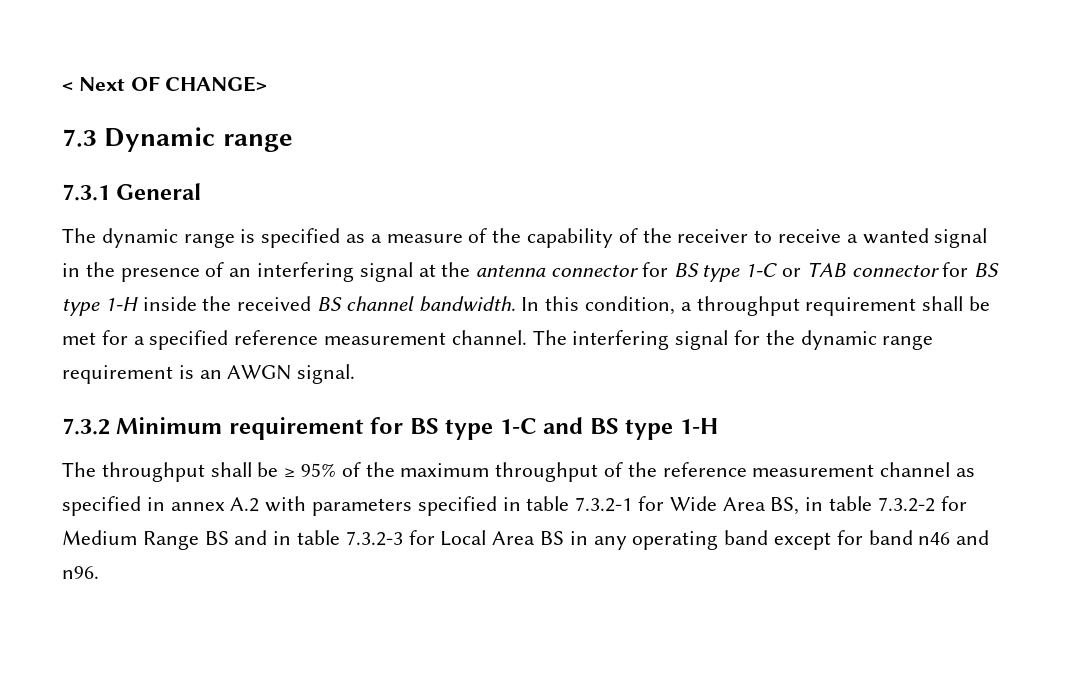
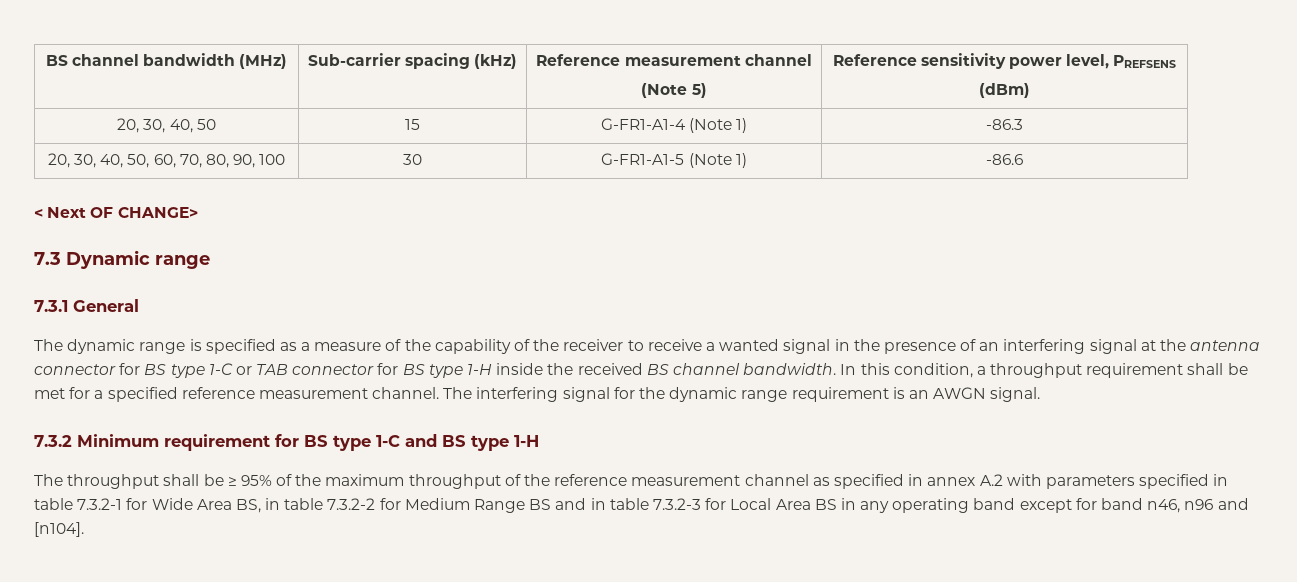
(62, 86) none -> [45,53,288,69] [307,53,518,69] [536,54,812,66] [641,83,707,98] [832,53,1177,69] [979,83,1030,98] [117,118,216,133] [405,119,420,130] [600,118,748,133] [986,119,1023,130] [47,153,286,168] [403,154,422,165] [601,153,747,168] [986,154,1023,165] BS channel bandwidth (MHz) | Sub-carrier spacing (kHz) | Reference measurement channel // (Note 5) | Reference sensitivity power level, PREFSENS // (dBm) // 20, 30, 40, 50 | 15 | G-FR1-A1-4 (Note 1) | -86.3 // 20, 30, 40, 50, 60, 70, 80, 90, 100 | 30 | G-FR1-A1-5 (Note 1) | -86.6 //
[918,530,990,545] [62,566,99,579] n46 and n96. -> [1147,498,1249,513] [34,522,84,537] n46, n96 and [n104].

